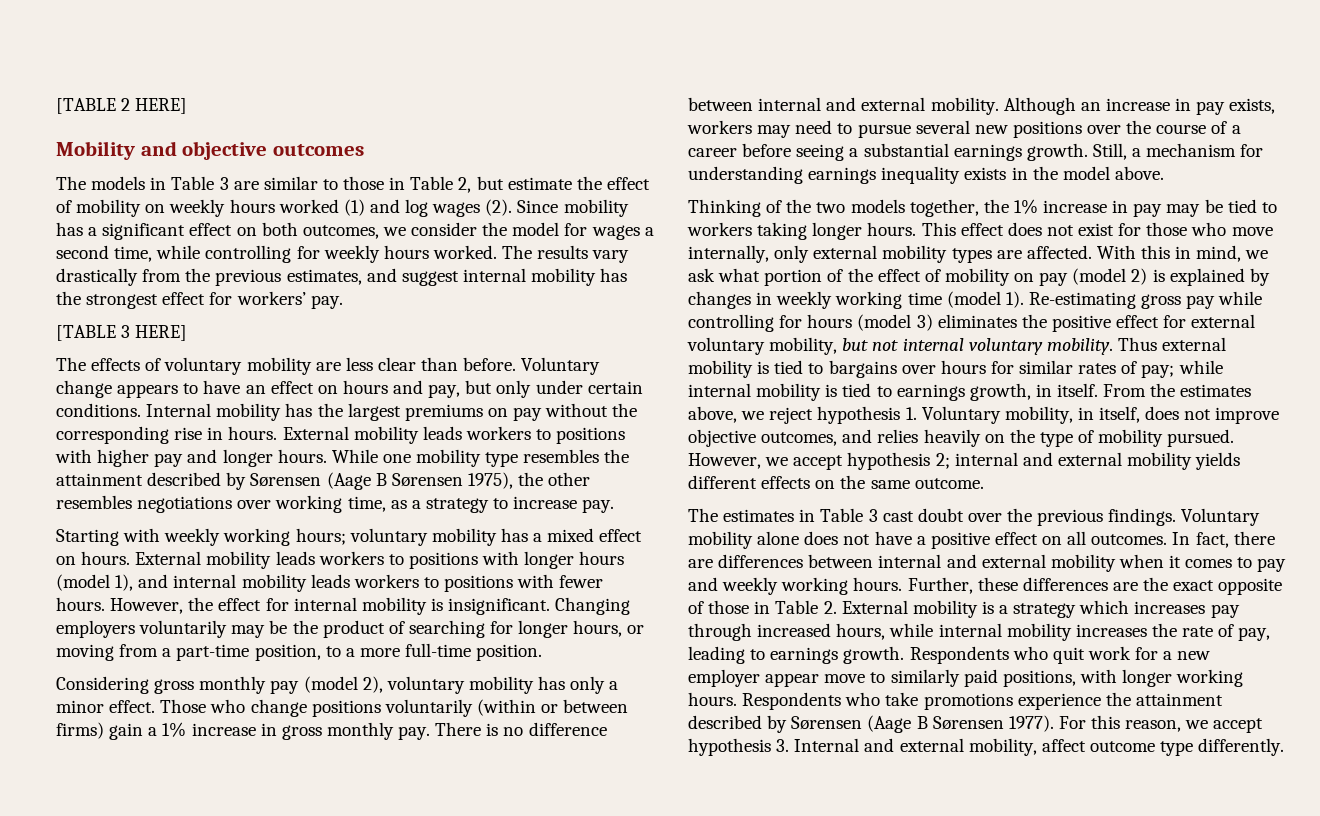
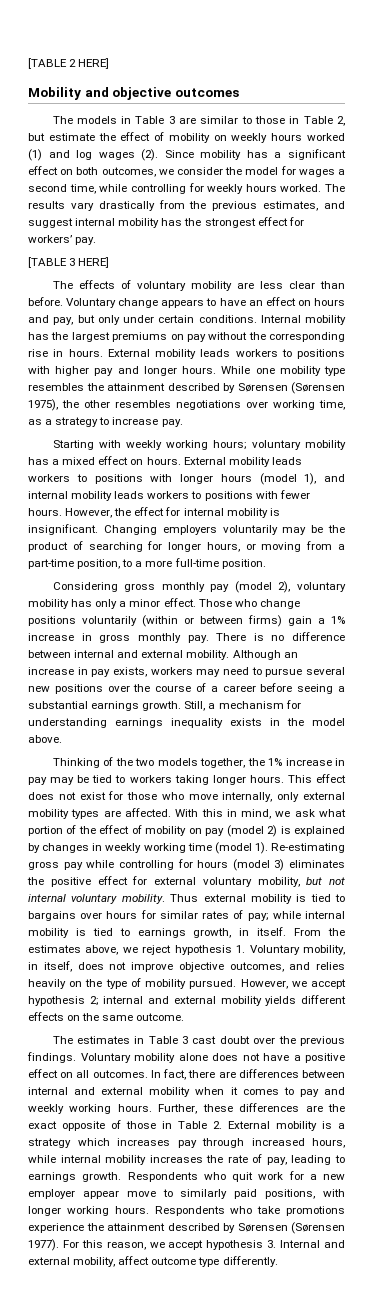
[326,472,463,490] (Aage B Sørensen -> [291,382,345,394] (Sørensen
[867,715,1004,733] (Aage B Sørensen -> [291,1222,345,1234] (Sørensen

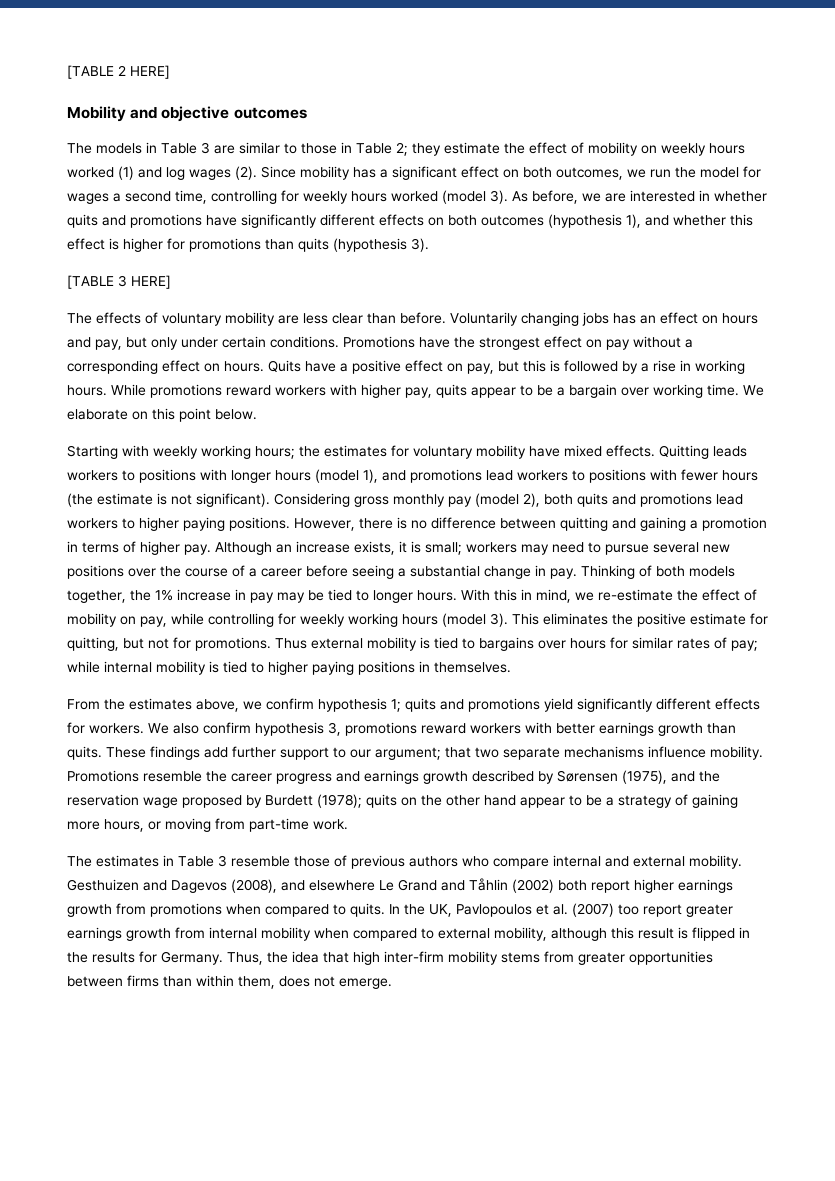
[337,116,346,126] [28,133,45,141] 2, but -> [396,142,441,156] 2; they
[177,167,223,175] consider -> [650,169,671,178] run
[99,184,128,192] while -> (207, 197) none
[280,184,345,192] [28,200,345,211] [28,217,304,228] [28,235,97,245] worked. The results vary drastically from the previous estimates, and suggest internal mobility has the strongest effect for workers’ pay. -> [391,190,767,204] [67,214,753,228] [67,238,429,252] worked (model 3). As before, we are interested in whether quits and promotions have significantly different effects on both outcomes (hypothesis 1), and whether this effect is higher for promotions than quits (hypothesis 3).
[66,298,246,308] Voluntary change appears to have -> [450,312,636,326] Voluntarily changing jobs has
[260,315,346,325] [28,332,345,342] [28,349,345,359] [28,366,345,376] [28,382,345,394] [28,399,345,411] [28,417,183,427] Internal mobility has the largest premiums on pay without the corresponding rise in hours. External mobility leads workers to positions with higher pay and longer hours. While one mobility type resembles the attainment described by Sørensen (Sørensen 1975), the other resembles negotiations over working time, as a strategy to increase pay. -> [343,336,693,350] [67,360,745,374] [67,384,764,398] [67,408,257,422] Promotions have the strongest effect on pay without a corresponding effect on hours. Quits have a positive effect on pay, but this is followed by a rise in working hours. While promotions reward workers with higher pay, quits appear to be a bargain over working time. We elaborate on this point below.
[251,440,347,450] [28,456,270,467] voluntary mobility has a mixed effect on hours. External mobility -> [299,445,709,459] the estimates for voluntary mobility have mixed effects. Quitting
[28,491,145,501] internal mobility leads -> [410,469,513,483] promotions lead
[28,507,280,518] [28,524,345,535] [28,541,345,552] [28,558,266,569] hours. However, the effect for internal mobility is insignificant. Changing employers voluntarily may be the product of searching for longer hours, or moving from a part-time position, to a more full-time position. // -> [722,470,758,481] [67,493,270,507] hours (the estimate is not significant).
[297,582,347,592] [28,598,300,609] [28,615,345,627] [28,632,345,643] [28,650,298,660] [28,667,147,677] voluntary mobility has only a minor effect. Those who change positions voluntarily (within or between firms) gain a 1% increase in gross monthly pay. There is no difference between internal and external mobility. Although an increase in pay exists, -> [544,493,743,507] [67,517,767,531] [67,541,462,555] both quits and promotions lead workers to higher paying positions. However, there is no difference between quitting and gaining a promotion in terms of higher pay. Although an increase exists, it is small;
[91,700,301,711] [28,718,345,728] [28,735,62,743] [52,757,155,768] earnings growth. Still, a mechanism for understanding earnings inequality exists in the model above. // Thinking of the two -> [484,565,685,579] change in pay. Thinking of both
[129,774,346,785] [28,791,345,802] [28,808,171,819] workers taking longer hours. This effect does not exist for those who move internally, only external mobility types are affected. -> [373,590,457,603] longer hours.
[294,809,347,817] [28,825,345,837] [28,842,345,854] [28,859,345,871] [27,876,345,887] [28,894,165,904] ask what portion of the effect of mobility on pay (model 2) is explained by changes in weekly working time (model 1). Re-estimating gross pay while controlling for hours (model 3) eliminates the positive effect for external voluntary mobility, but not internal voluntary mobility. -> [598,589,757,601] [67,613,768,627] [67,637,271,651] re-estimate the effect of mobility on pay, while controlling for weekly working hours (model 3). This eliminates the positive estimate for quitting, but not for promotions.
[137,927,287,938] earnings growth, in itself. -> [268,661,511,675] higher paying positions in themselves. //
[142,945,345,955] [28,961,345,972] [28,978,347,989] [28,995,347,1006] [28,1012,185,1021] reject hypothesis 1. Voluntary mobility, in itself, does not improve objective outcomes, and relies heavily on the type of mobility pursued. However, we accept hypothesis 2; internal and external mobility yields different effects on the same outcome. -> [266,698,760,712] [67,722,736,736] [67,746,763,760] [67,770,720,784] [67,794,738,808] [67,818,348,832] confirm hypothesis 1; quits and promotions yield significantly different effects for workers. We also confirm hypothesis 3, promotions reward workers with better earnings growth than quits. These findings add further support to our argument; that two separate mechanisms influence mobility. Promotions resemble the career progress and earnings growth described by Sørensen (1975), and the reservation wage proposed by Burdett (1978); quits on the other hand appear to be a strategy of gaining more hours, or moving from part-time work.
[192,1036,346,1046] [27,1052,345,1063] [28,1069,346,1080] [28,1087,345,1097] [28,1103,345,1114] [28,1120,345,1131] [28,1138,345,1148] [28,1154,345,1165] [28,1171,345,1182] [28,1189,345,1199] [28,1206,345,1216] [28,1222,345,1234] [28,1239,345,1251] [28,1256,278,1267] cast doubt over the previous findings. Voluntary mobility alone does not have a positive effect on all outcomes. In fact, there are differences between internal and external mobility when it comes to pay and weekly working hours. Further, these differences are the exact opposite of those in Table 2. External mobility is a strategy which increases pay through increased hours, while internal mobility increases the rate of pay, leading to earnings growth. Respondents who quit work for a new employer appear move to similarly paid positions, with longer working hours. Respondents who take promotions experience the attainment described by Sørensen (Sørensen 1977). For this reason, we accept hypothesis 3. Internal and external mobility, affect outcome type differently. -> [231,855,742,869] [67,878,733,893] [67,903,733,917] [67,927,750,941] [67,951,713,965] [67,975,392,989] resemble those of previous authors who compare internal and external mobility. Gesthuizen and Dagevos (2008), and elsewhere Le Grand and Tåhlin (2002) both report higher earnings growth from promotions when compared to quits. In the UK, Pavlopoulos et al. (2007) too report greater earnings growth from internal mobility when compared to external mobility, although this result is flipped in the results for Germany. Thus, the idea that high inter-firm mobility stems from greater opportunities between firms than within them, does not emerge.

